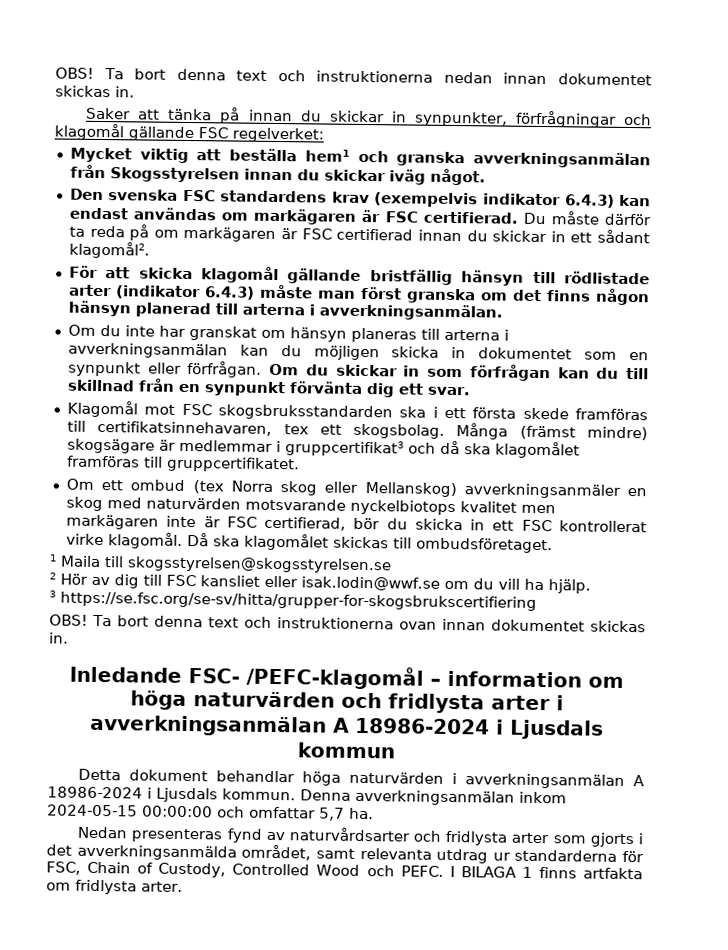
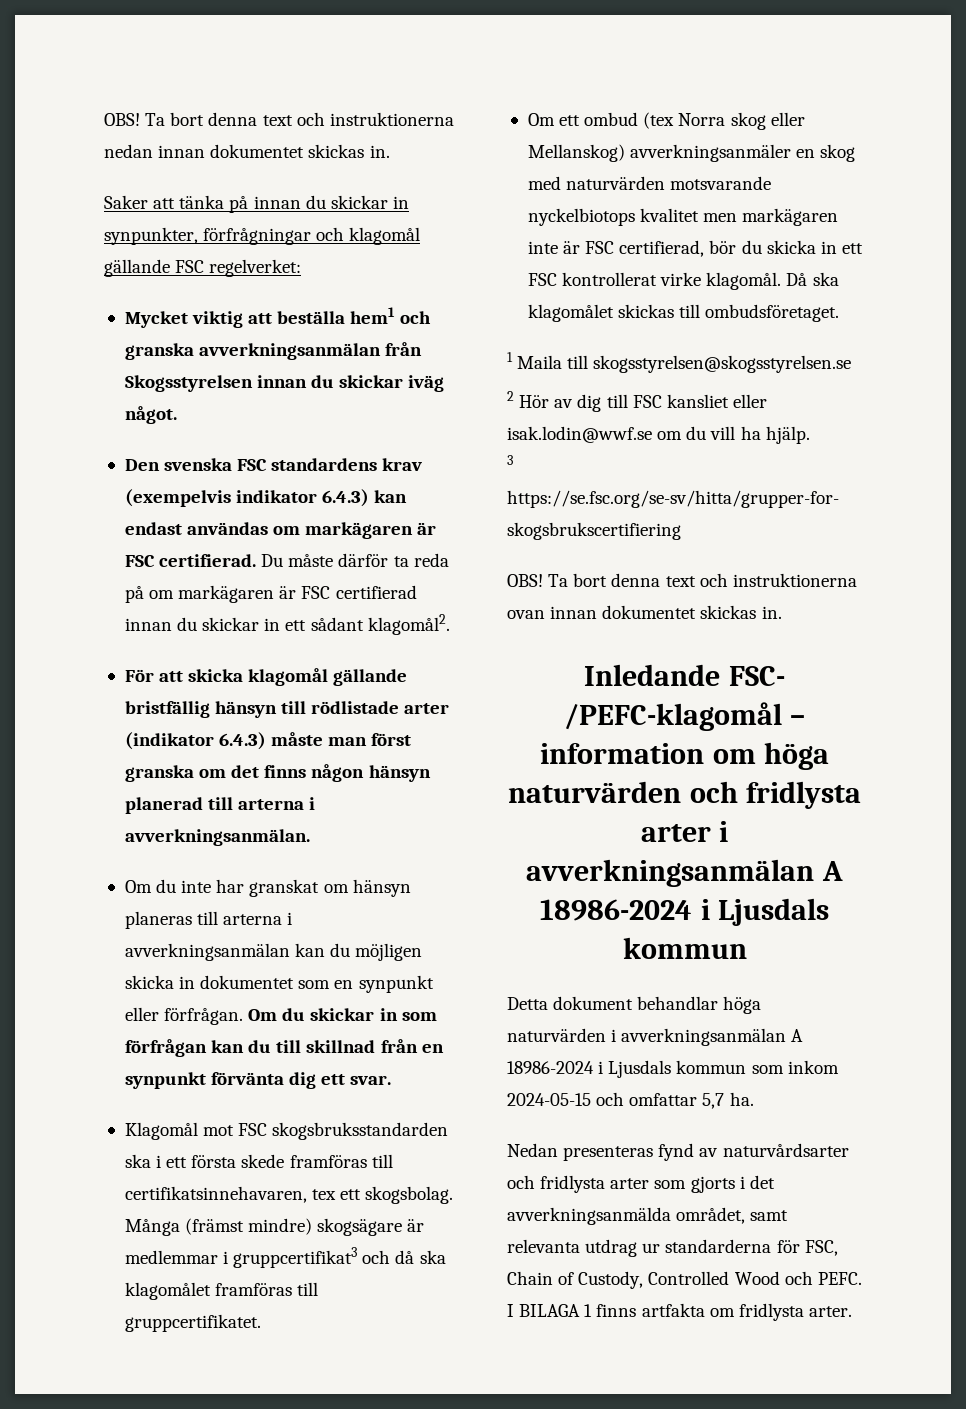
[222,788,515,806] kommun. Denna avverkningsanmälan -> [676,1060,784,1074] kommun som
[142,805,213,818] 00:00:00 -> (591, 1099) none

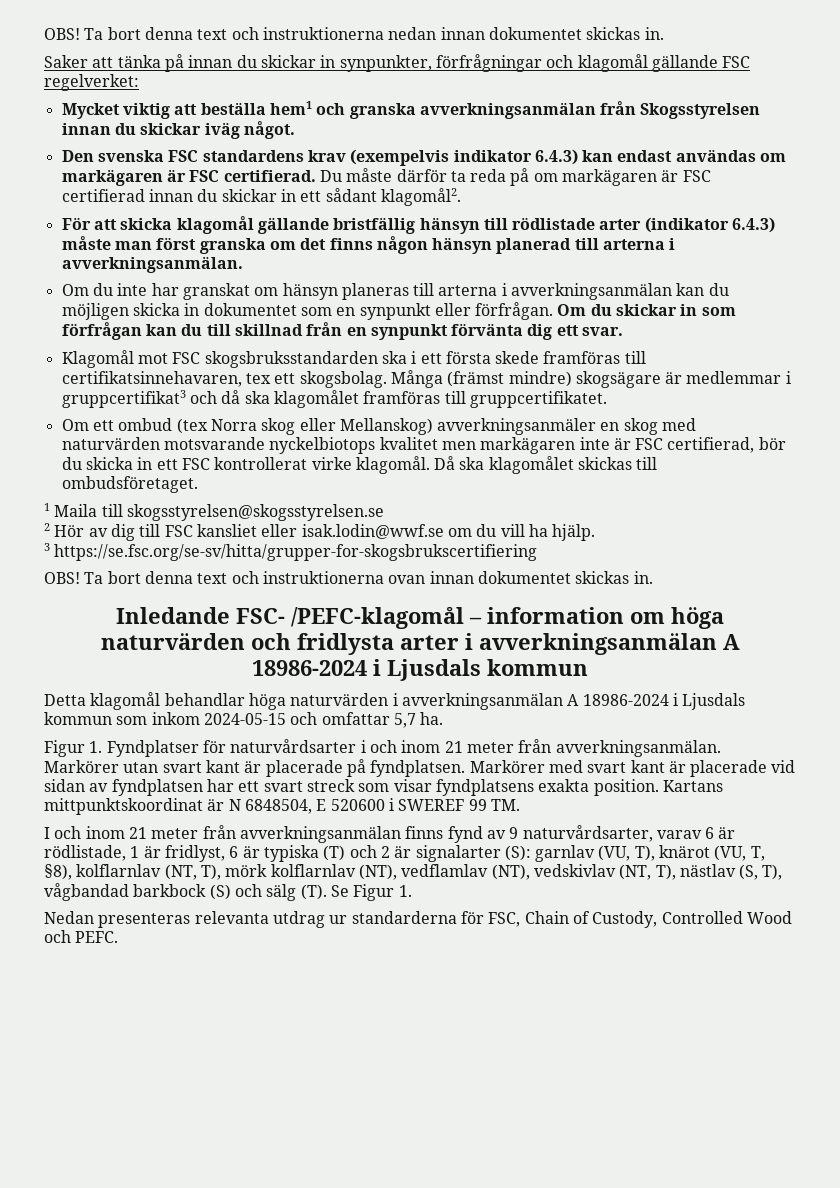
[553,996,634,1010] dokument -> [90,692,161,710] klagomål
[507,1143,849,1161] [507,1175,775,1193] [507,1207,789,1225] Nedan presenteras fynd av naturvårdsarter och fridlysta arter som gjorts i det avverkningsanmälda området, samt -> [44,739,721,757] [44,759,796,777] [44,779,723,796] [44,798,520,815] [44,825,736,843] [44,845,765,862] [44,864,783,880] [44,883,412,901] [44,911,191,928] Figur 1. Fyndplatser för naturvårdsarter i och inom 21 meter från avverkningsanmälan. Markörer utan svart kant är placerade på fyndplatsen. Markörer med svart kant är placerade vid sidan av fyndplatsen har ett svart streck som visar fyndplatsens exakta position. Kartans mittpunktskoordinat är N 6848504, E 520600 i SWEREF 99 TM. // I och inom 21 meter från avverkningsanmälan finns fynd av 9 naturvårdsarter, varav 6 är rödlistade, 1 är fridlyst, 6 är typiska (T) och 2 är signalarter (S): garnlav (VU, T), knärot (VU, T, §8), kolflarnlav (NT, T), mörk kolflarnlav (NT), vedflamlav (NT), vedskivlav (NT, T), nästlav (S, T), vågbandad barkbock (S) och sälg (T). Se Figur 1. // Nedan presenteras
[507,1303,852,1321] I BILAGA 1 finns artfakta om fridlysta arter. -> (119, 937) none

